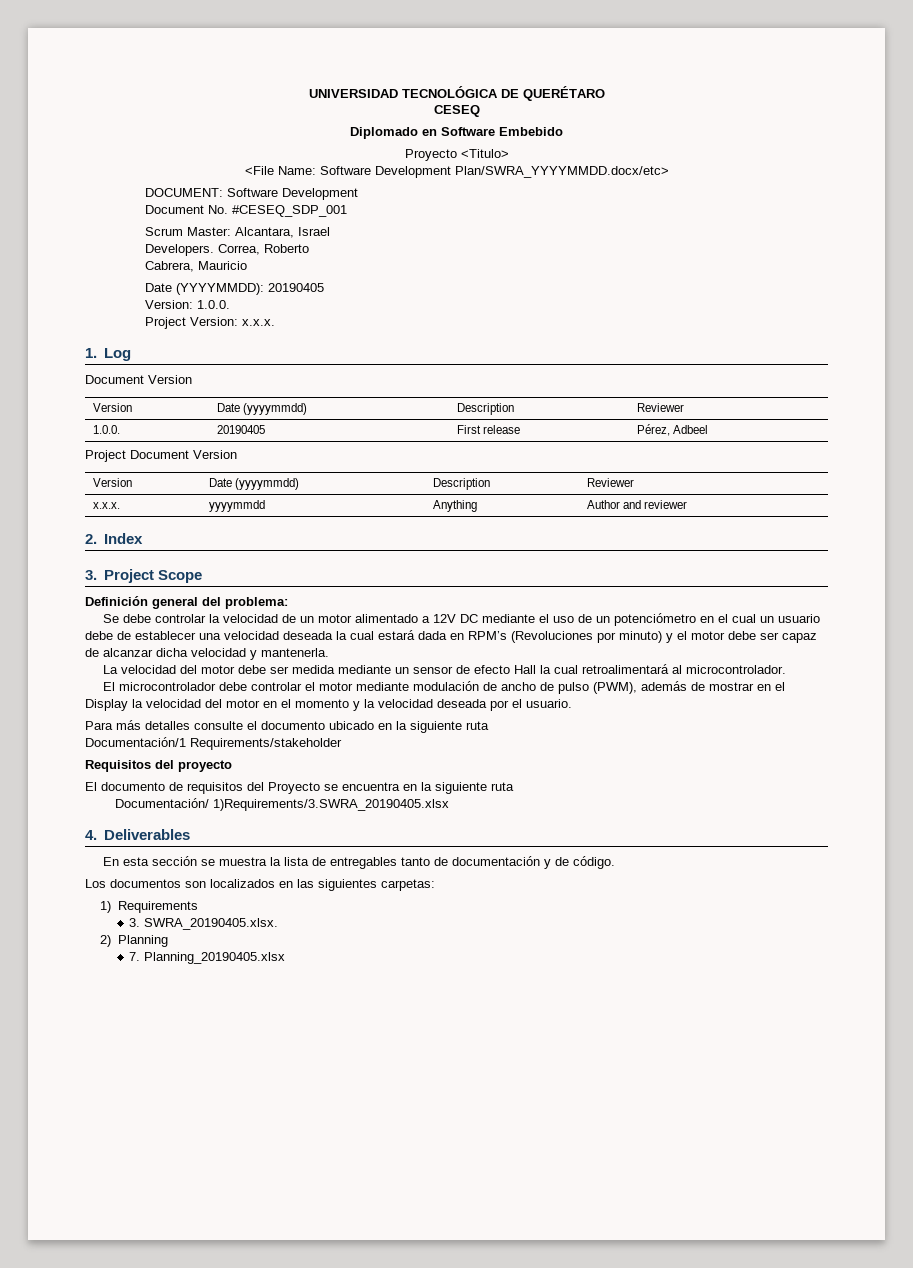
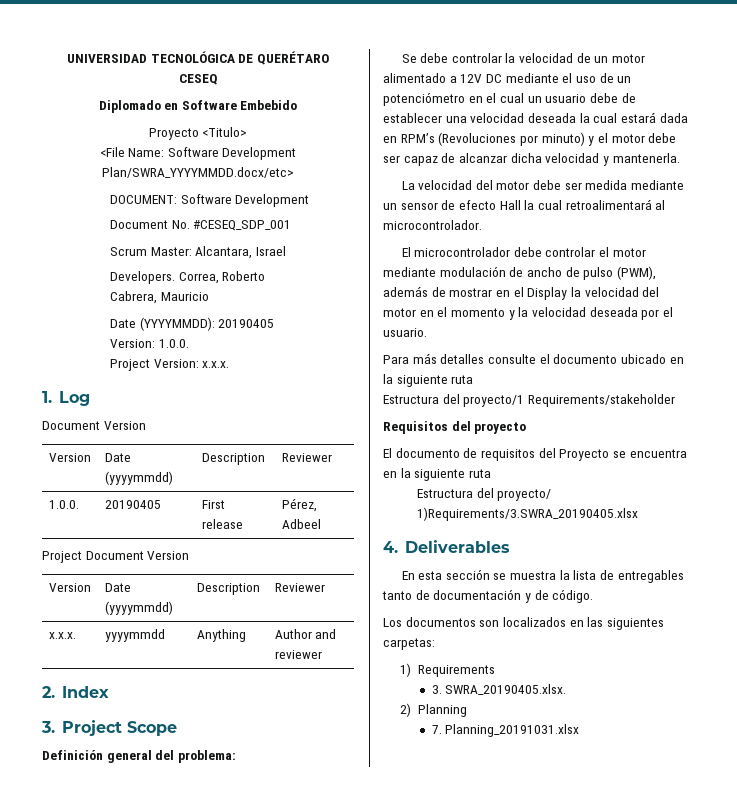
[85,737,186,747] Documentación/1 -> [383,394,525,407] Estructura del proyecto/1
[115,798,210,808] Documentación/ -> [416,488,552,501] Estructura del proyecto/
[144,952,286,964] Planning_20190405.xlsx -> [445,724,580,737] Planning_20191031.xlsx

